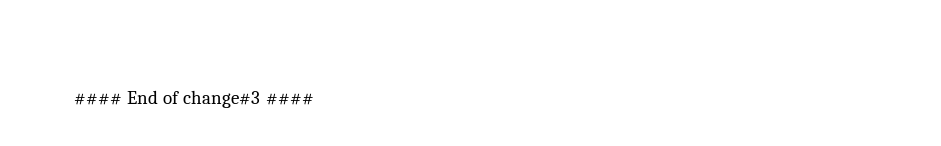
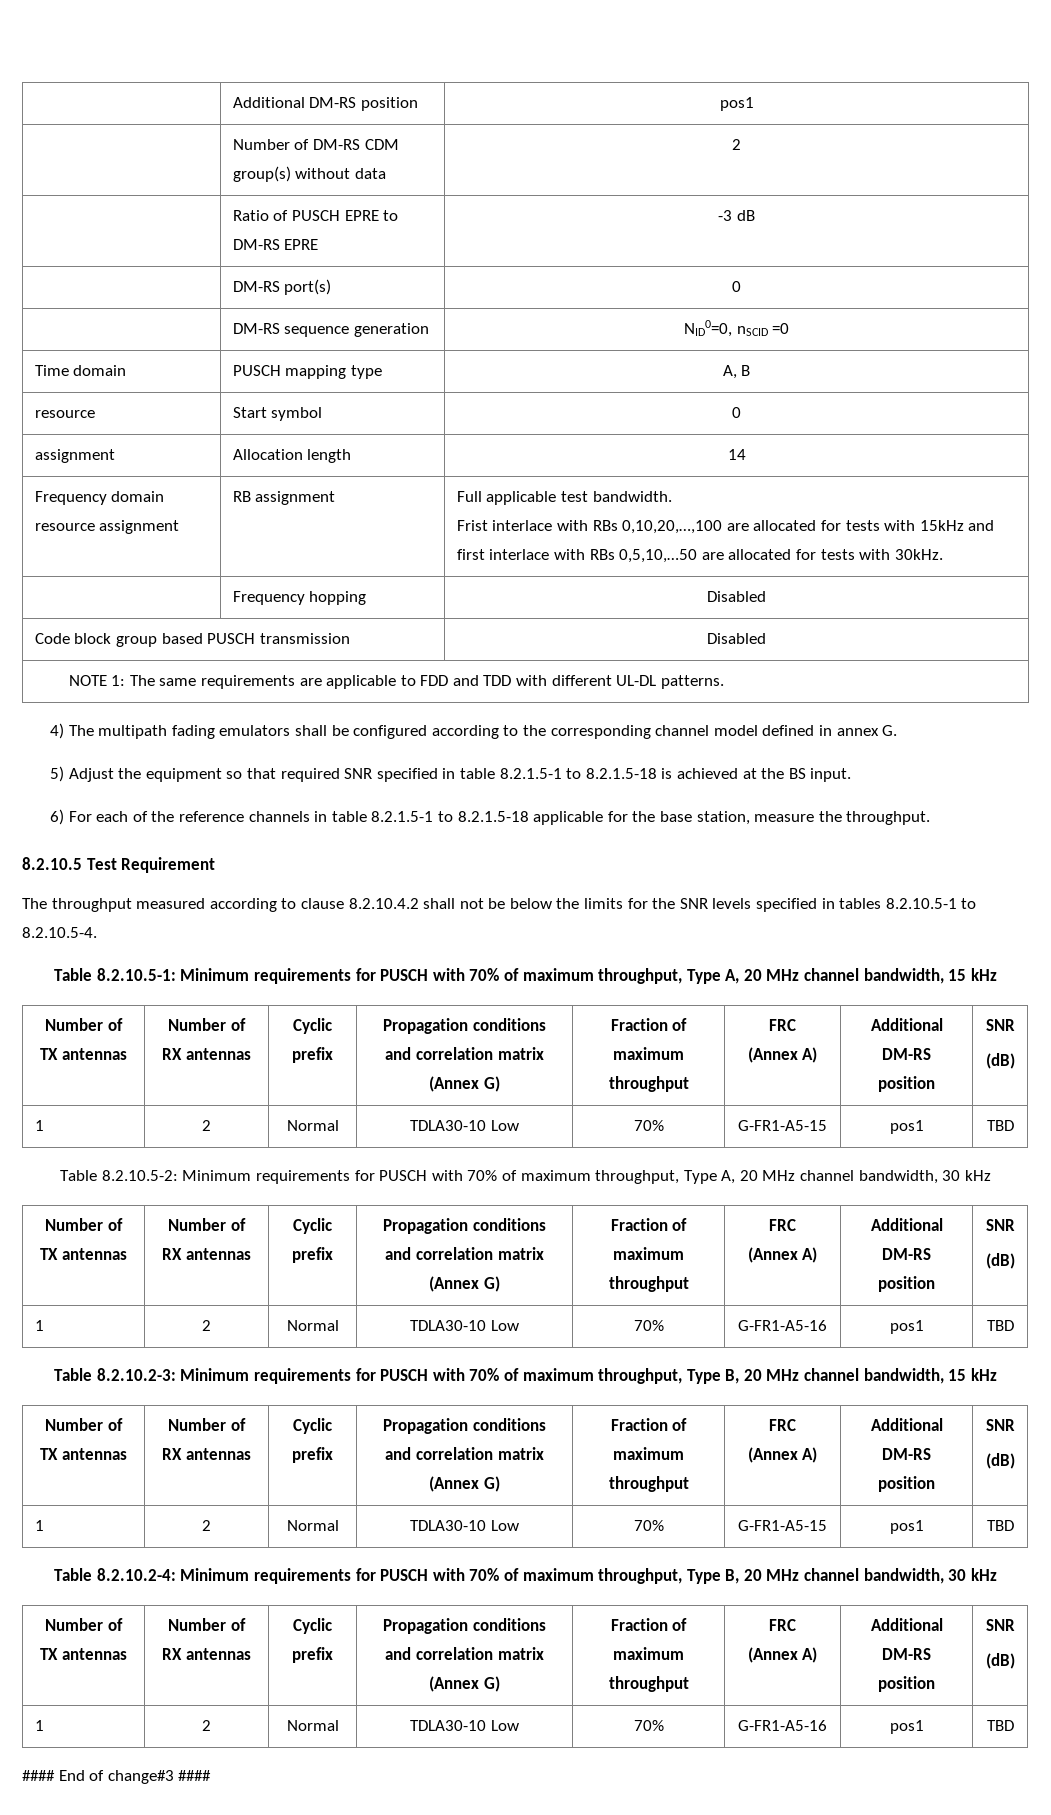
(74, 99) none -> [232,97,419,111] [719,97,754,111] [232,139,399,150] [232,166,387,182] [732,139,741,150] [232,210,399,221] [232,239,319,250] [718,210,755,221] [232,279,332,295] [732,281,741,292] [232,323,430,337] [683,320,790,337] [34,365,127,376] [232,365,383,379] [722,365,751,379] [34,410,95,418] [232,407,323,421] [732,407,741,418] [34,449,115,463] [232,449,352,463] [727,449,746,460] [34,491,165,505] [34,520,180,534] [232,491,336,505] [456,491,672,505] [456,520,995,534] [456,549,943,563] [232,591,367,605] [707,591,766,602] [34,633,350,647] [707,633,766,644] [68,675,724,689] [50,723,898,739] [50,766,852,782] [50,809,931,825] [22,857,216,873] [22,898,977,912] [22,927,97,938] [54,968,997,984] [45,1018,123,1031] [40,1048,127,1060] [168,1018,246,1031] [162,1048,251,1060] [293,1018,332,1034] [292,1047,333,1063] [383,1018,546,1034] [385,1047,544,1060] [429,1076,500,1092] [610,1018,688,1031] [613,1047,684,1060] [608,1076,689,1092] [769,1019,796,1031] [747,1047,818,1063] [870,1018,943,1031] [882,1048,931,1060] [878,1076,935,1092] [985,1019,1015,1031] [985,1053,1015,1069] [34,1120,44,1131] [202,1120,211,1131] [286,1120,339,1131] [410,1120,519,1131] [633,1120,664,1131] [738,1120,827,1131] [889,1120,924,1134] [986,1120,1014,1131] [60,1170,991,1184] [45,1218,123,1231] [40,1248,127,1260] [168,1218,246,1231] [162,1248,251,1260] [293,1218,332,1234] [292,1247,333,1263] [383,1218,546,1234] [385,1247,544,1260] [429,1276,500,1292] [610,1218,688,1231] [613,1247,684,1260] [608,1276,689,1292] [769,1219,796,1231] [747,1247,818,1263] [870,1218,943,1231] [882,1248,931,1260] [878,1276,935,1292] [985,1219,1015,1231] [985,1253,1015,1269] [34,1320,44,1331] [202,1320,211,1331] [286,1320,339,1331] [410,1320,519,1331] [633,1320,664,1331] [738,1320,827,1331] [889,1320,924,1334] [986,1320,1014,1331] [54,1368,997,1384] [45,1418,123,1431] [40,1448,127,1460] [168,1418,246,1431] [162,1448,251,1460] [293,1418,332,1434] [292,1447,333,1463] [383,1418,546,1434] [385,1447,544,1460] [429,1476,500,1492] [610,1418,688,1431] [613,1447,684,1460] [608,1476,689,1492] [769,1419,796,1431] [747,1447,818,1463] [870,1418,943,1431] [882,1448,931,1460] [878,1476,935,1492] [985,1419,1015,1431] [985,1453,1015,1469] [34,1520,44,1531] [202,1520,211,1531] [286,1520,339,1531] [410,1520,519,1531] [633,1520,664,1531] [738,1520,827,1531] [889,1520,924,1534] [986,1520,1014,1531] [54,1568,997,1584] [45,1618,123,1631] [40,1648,127,1660] [168,1618,246,1631] [162,1648,251,1660] [293,1618,332,1634] [292,1647,333,1663] [383,1618,546,1634] [385,1647,544,1660] [429,1676,500,1692] [610,1618,688,1631] [613,1647,684,1660] [608,1676,689,1692] [769,1619,796,1631] [747,1647,818,1663] [870,1618,943,1631] [882,1648,931,1660] [878,1676,935,1692] [985,1619,1015,1631] [985,1653,1015,1669] [34,1720,44,1731] [202,1720,211,1731] [286,1720,339,1731] [410,1720,519,1731] [633,1720,664,1731] [738,1720,827,1731] [889,1720,924,1734] [986,1720,1014,1731] | Additional DM-RS position | pos1 // | Number of DM-RS CDM group(s) without data | 2 // | Ratio of PUSCH EPRE to DM-RS EPRE | -3 dB // | DM-RS port(s) | 0 // | DM-RS sequence generation | NID0=0, nSCID =0 // Time domain | PUSCH mapping type | A, B // resource | Start symbol | 0 // assignment | Allocation length | 14 // Frequency domain resource assignment | RB assignment | Full applicable test bandwidth. // Frist interlace with RBs 0,10,20,…,100 are allocated for tests with 15kHz and first interlace with RBs 0,5,10,…50 are allocated for tests with 30kHz. // | Frequency hopping | Disabled // Code block group based PUSCH transmission | Disabled // NOTE 1: The same requirements are applicable to FDD and TDD with different UL-DL patterns. // 4) The multipath fading emulators shall be configured according to the corresponding channel model defined in annex G. // 5) Adjust the equipment so that required SNR specified in table 8.2.1.5-1 to 8.2.1.5-18 is achieved at the BS input. // 6) For each of the reference channels in table 8.2.1.5-1 to 8.2.1.5-18 applicable for the base station, measure the throughput. // 8.2.10.5 Test Requirement // The throughput measured according to clause 8.2.10.4.2 shall not be below the limits for the SNR levels specified in tables 8.2.10.5-1 to 8.2.10.5-4. // Table 8.2.10.5-1: Minimum requirements for PUSCH with 70% of maximum throughput, Type A, 20 MHz channel bandwidth, 15 kHz // Number of TX antennas | Number of RX antennas | Cyclic prefix | Propagation conditions and correlation matrix (Annex G) | Fraction of maximum throughput | FRC // (Annex A) | Additional DM-RS position | SNR // (dB) // 1 | 2 | Normal | TDLA30-10 Low | 70% | G-FR1-A5-15 | pos1 | TBD // Table 8.2.10.5-2: Minimum requirements for PUSCH with 70% of maximum throughput, Type A, 20 MHz channel bandwidth, 30 kHz // Number of TX antennas | Number of RX antennas | Cyclic prefix | Propagation conditions and correlation matrix (Annex G) | Fraction of maximum throughput | FRC // (Annex A) | Additional DM-RS position | SNR // (dB) // 1 | 2 | Normal | TDLA30-10 Low | 70% | G-FR1-A5-16 | pos1 | TBD // Table 8.2.10.2-3: Minimum requirements for PUSCH with 70% of maximum throughput, Type B, 20 MHz channel bandwidth, 15 kHz // Number of TX antennas | Number of RX antennas | Cyclic prefix | Propagation conditions and correlation matrix (Annex G) | Fraction of maximum throughput | FRC // (Annex A) | Additional DM-RS position | SNR // (dB) // 1 | 2 | Normal | TDLA30-10 Low | 70% | G-FR1-A5-15 | pos1 | TBD // Table 8.2.10.2-4: Minimum requirements for PUSCH with 70% of maximum throughput, Type B, 20 MHz channel bandwidth, 30 kHz // Number of TX antennas | Number of RX antennas | Cyclic prefix | Propagation conditions and correlation matrix (Annex G) | Fraction of maximum throughput | FRC // (Annex A) | Additional DM-RS position | SNR // (dB) // 1 | 2 | Normal | TDLA30-10 Low | 70% | G-FR1-A5-16 | pos1 | TBD //

